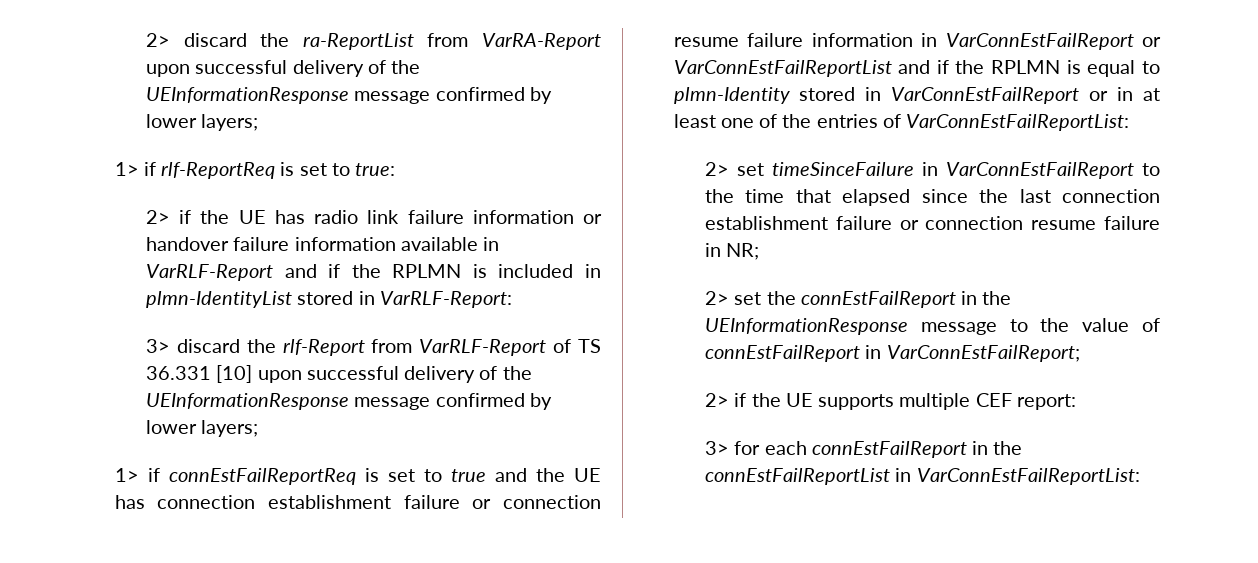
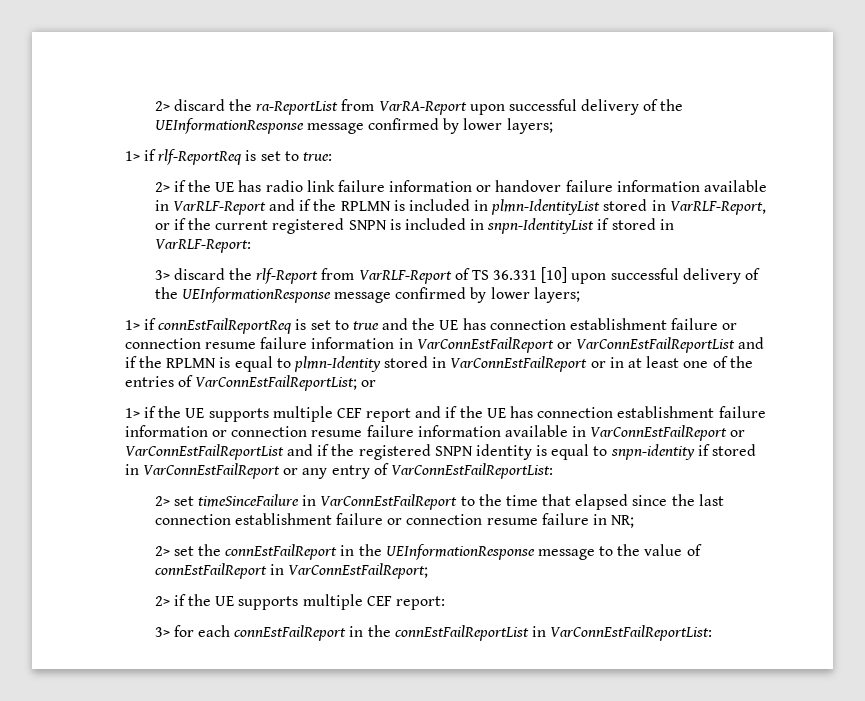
(375, 298) none -> [669,201,766,215] [154,218,674,234] VarRLF-Report, or if the current registered SNPN is included in snpn-IdentityList if stored in
(901, 121) none -> [195,375,377,391] [124,406,766,422] [124,425,746,441] [124,444,757,460] [124,463,389,479] VarConnEstFailReportList; or // 1> if the UE supports multiple CEF report and if the UE has connection establishment failure information or connection resume failure information available in VarConnEstFailReport or VarConnEstFailReportList and if the registered SNPN identity is equal to snpn-identity if stored in VarConnEstFailReport or any entry of

